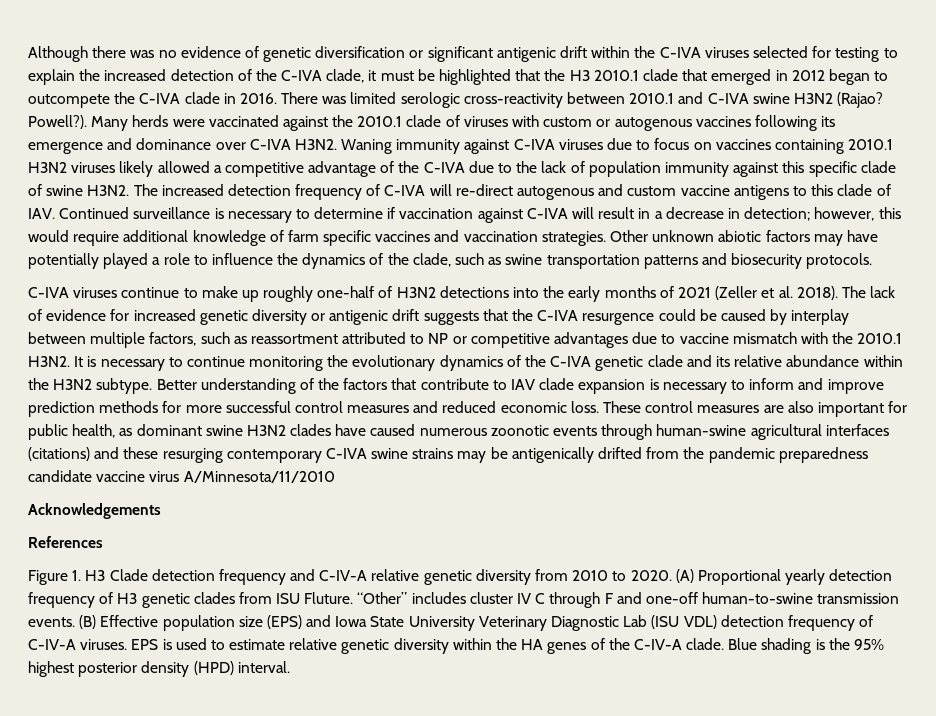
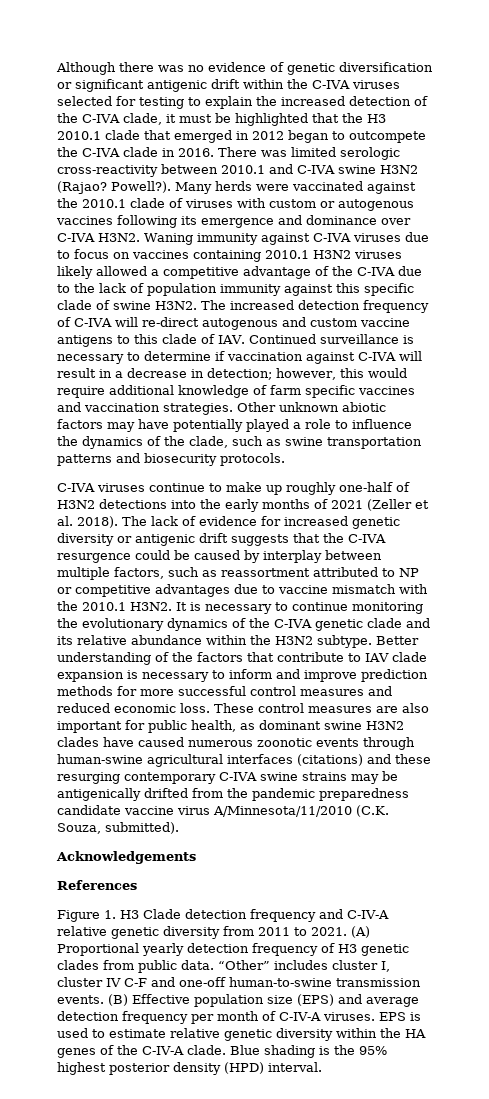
(335, 477) none -> [356,805,389,817] [57,822,179,834] (C.K. Souza, submitted).
[572,570,672,581] 2010 to 2020. -> [258,927,347,936] 2011 to 2021.
[276,592,354,604] ISU Fluture. -> [138,960,214,973] public data.
[517,592,613,608] IV C through F -> [381,961,390,972] [57,977,147,987] I, cluster IV C-F
[335,615,855,631] Iowa State University Veterinary Diagnostic Lab (ISU VDL) detection frequency -> [366,997,419,1007] [57,1011,259,1024] average detection frequency per month

